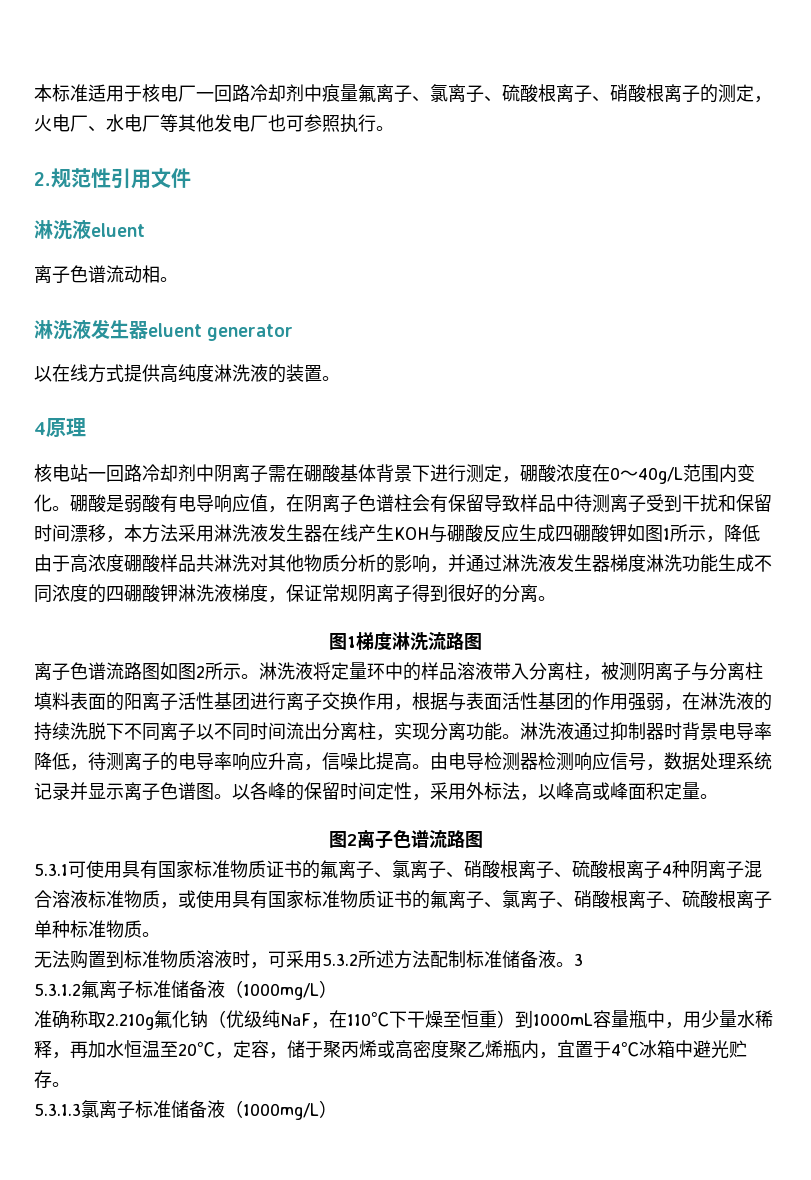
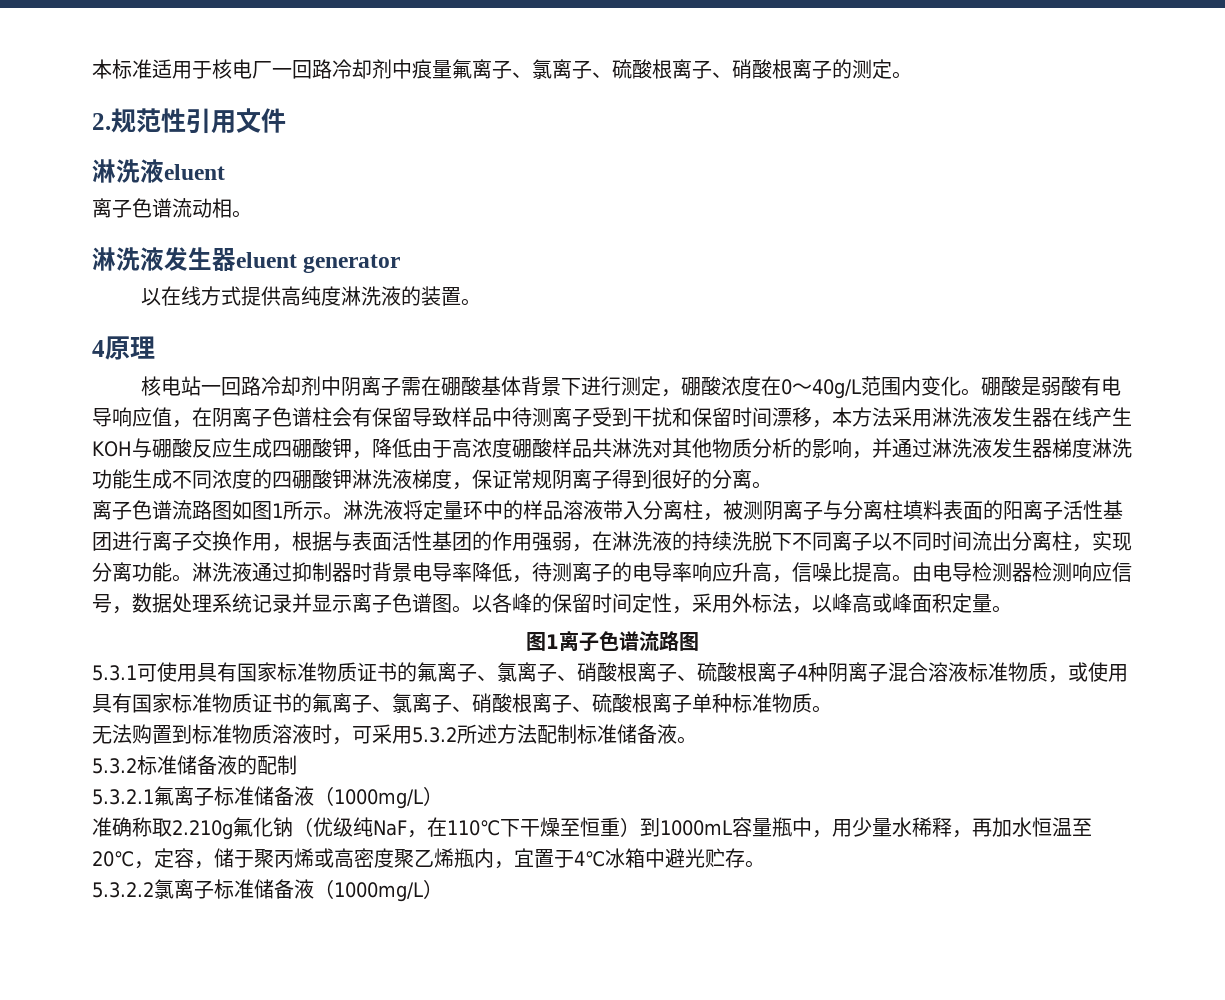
[754,96,772,103] [34,114,376,133] ，火电厂、水电厂等其他发电厂也可参照执行 -> (892, 69) none
[627,524,706,542] 如图1所示 -> (352, 448) none
[329,632,482,651] // 图1梯度淋洗流路图 -> (772, 485) none
[196,665,205,678] 2 -> [272,503,283,518] 1
[346,834,357,846] 2 -> [546,634,559,649] 1
[574,953,583,966] [34,983,81,996] 3 // 5.3.1.2 -> [92,755,297,775] [92,789,154,805] // 5.3.2标准储备液的配制 // 5.3.2.1
[34,1103,81,1116] 5.3.1.3 -> [92,882,154,898] 5.3.2.2

